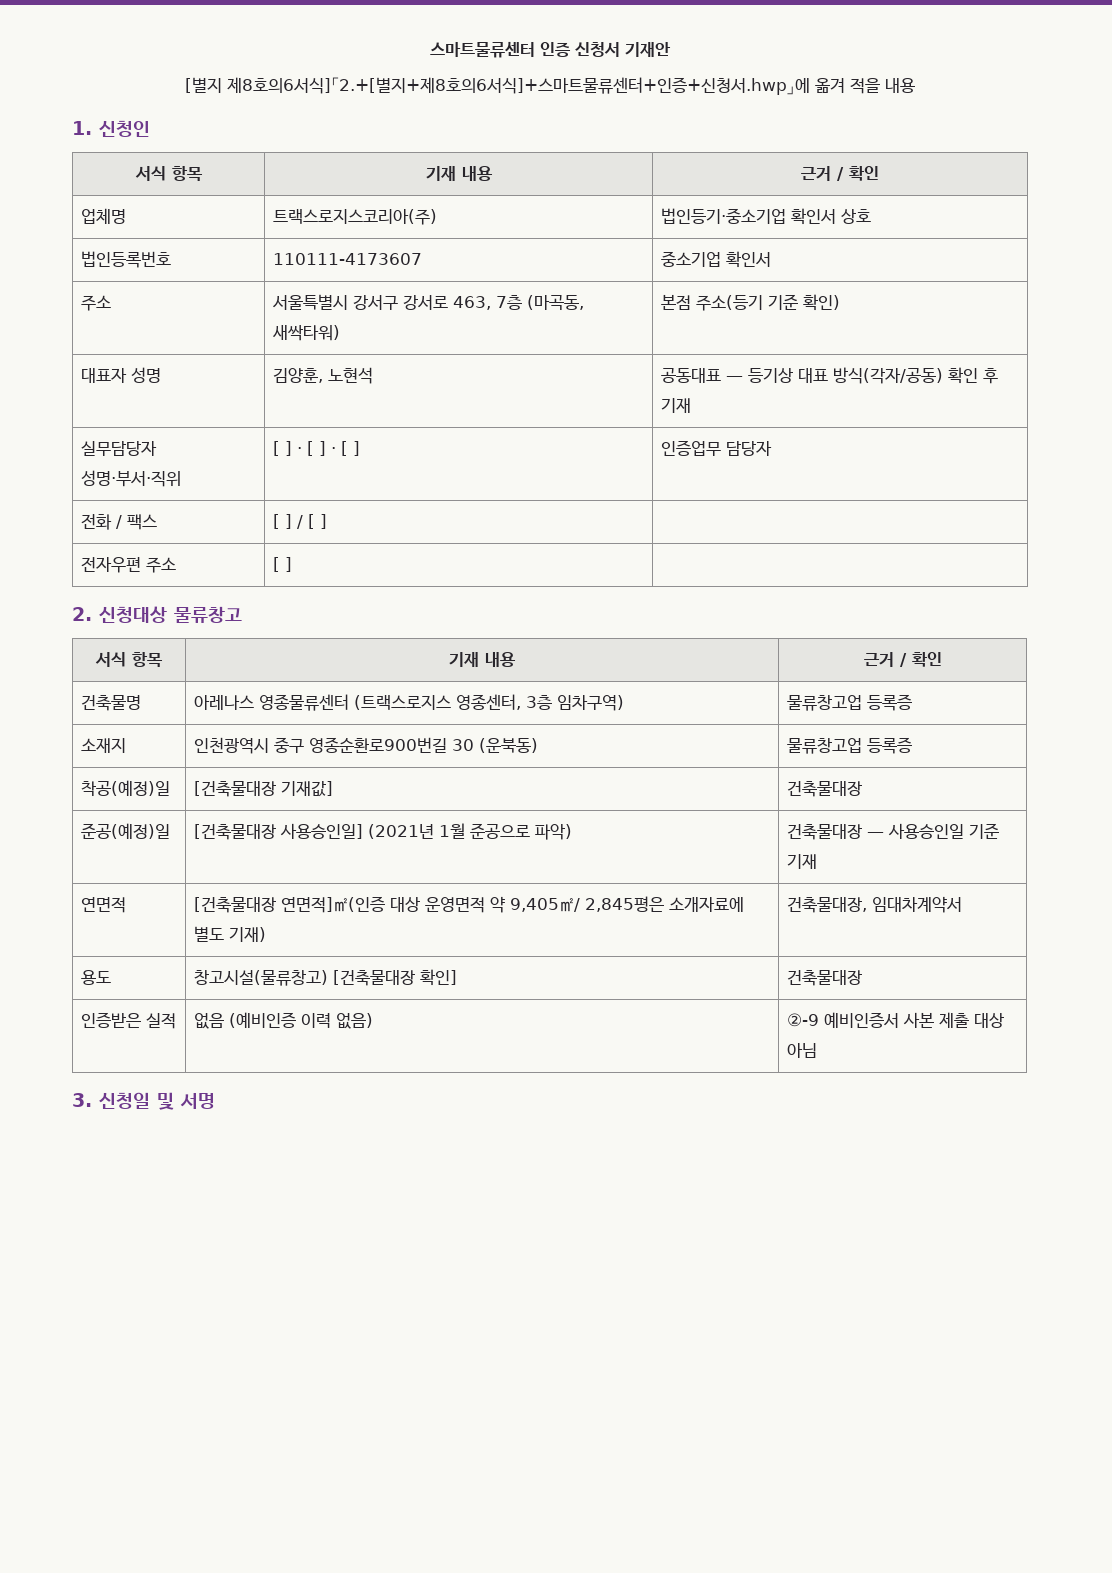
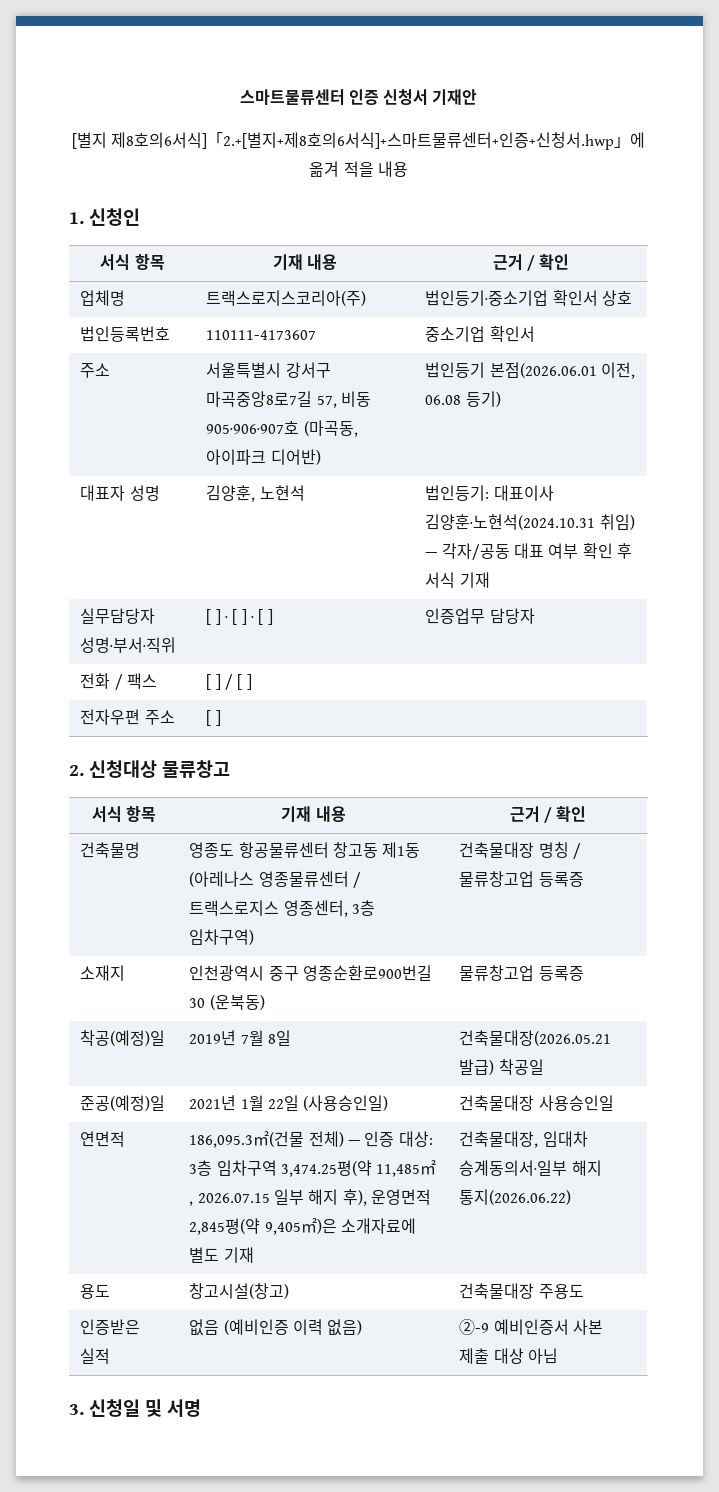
[403,295,585,311] [272,324,341,341] [661,294,841,311] [81,367,162,383] [273,367,374,384] [661,367,944,384] 강서로 463, 7층 (마곡동, 새싹타워) | 본점 주소(등기 기준 확인) // 대표자 성명 | 김양훈, 노현석 | 공동대표 — 등기상 대표 방식(각자/공동) -> [206,391,372,408] [206,420,358,437] [206,449,321,465] [425,362,636,379] [425,391,501,407] [80,485,160,501] [206,485,305,502] [425,485,554,501] [425,514,635,530] [425,543,579,560] 마곡중앙8로7길 57, 비동 905·906·907호 (마곡동, 아이파크 디어반) | 법인등기 본점(2026.06.01 이전, 06.08 등기) // 대표자 성명 | 김양훈, 노현석 | 법인등기: 대표이사 김양훈·노현석(2024.10.31 취임) — 각자/공동 대표 여부
(999, 376) none -> [425,572,456,588] 서식
[194,694,452,711] 아레나스 영종물류센터 (트랙스로지스 -> [189,842,421,858] [189,871,362,888] [189,900,280,916] 영종도 항공물류센터 창고동 제1동 (아레나스 영종물류센터 / 트랙스로지스
(625, 703) none -> [459,842,582,859] 건축물대장 명칭 /
[194,781,334,797] [787,781,863,797] [81,823,171,839] [194,823,573,840] [787,824,885,840] [건축물대장 기재값] | 건축물대장 // 준공(예정)일 | [건축물대장 사용승인일] (2021년 1월 준공으로 파악) | 건축물대장 — -> [189,1030,292,1046] [459,1030,612,1046] [459,1059,544,1075] [80,1095,166,1111] [189,1095,389,1111] [459,1095,535,1111] 2019년 7월 8일 | 건축물대장(2026.05.21 발급) 착공일 // 준공(예정)일 | 2021년 1월 22일 (사용승인일) | 건축물대장
[969,823,1000,839] [787,854,818,869] 기준 기재 -> (614, 1103) none
[194,896,665,913] [건축물대장 연면적]㎡(인증 대상 운영면적 약 9,405㎡/ 2,845평은 -> [189,1131,433,1148] [189,1160,437,1177] [189,1189,432,1206] [189,1218,337,1235] 186,095.3㎡(건물 전체) — 인증 대상: 3층 임차구역 3,474.25평(약 11,485㎡, 2026.07.15 일부 해지 후), 운영면적 2,845평(약 9,405㎡)은
[229,927,267,942] 기재) -> [223,1247,254,1263] 기재
[872,896,963,913] [81,970,112,985] [194,969,458,986] [787,970,863,986] 임대차계약서 // 용도 | 창고시설(물류창고) [건축물대장 확인] | 건축물대장 -> [542,1131,588,1147] [459,1160,602,1176] [459,1189,572,1205] [80,1283,111,1299] [189,1283,290,1299] [459,1283,584,1299] 임대차 승계동의서·일부 해지 통지(2026.06.22) // 용도 | 창고시설(창고) | 건축물대장 주용도

